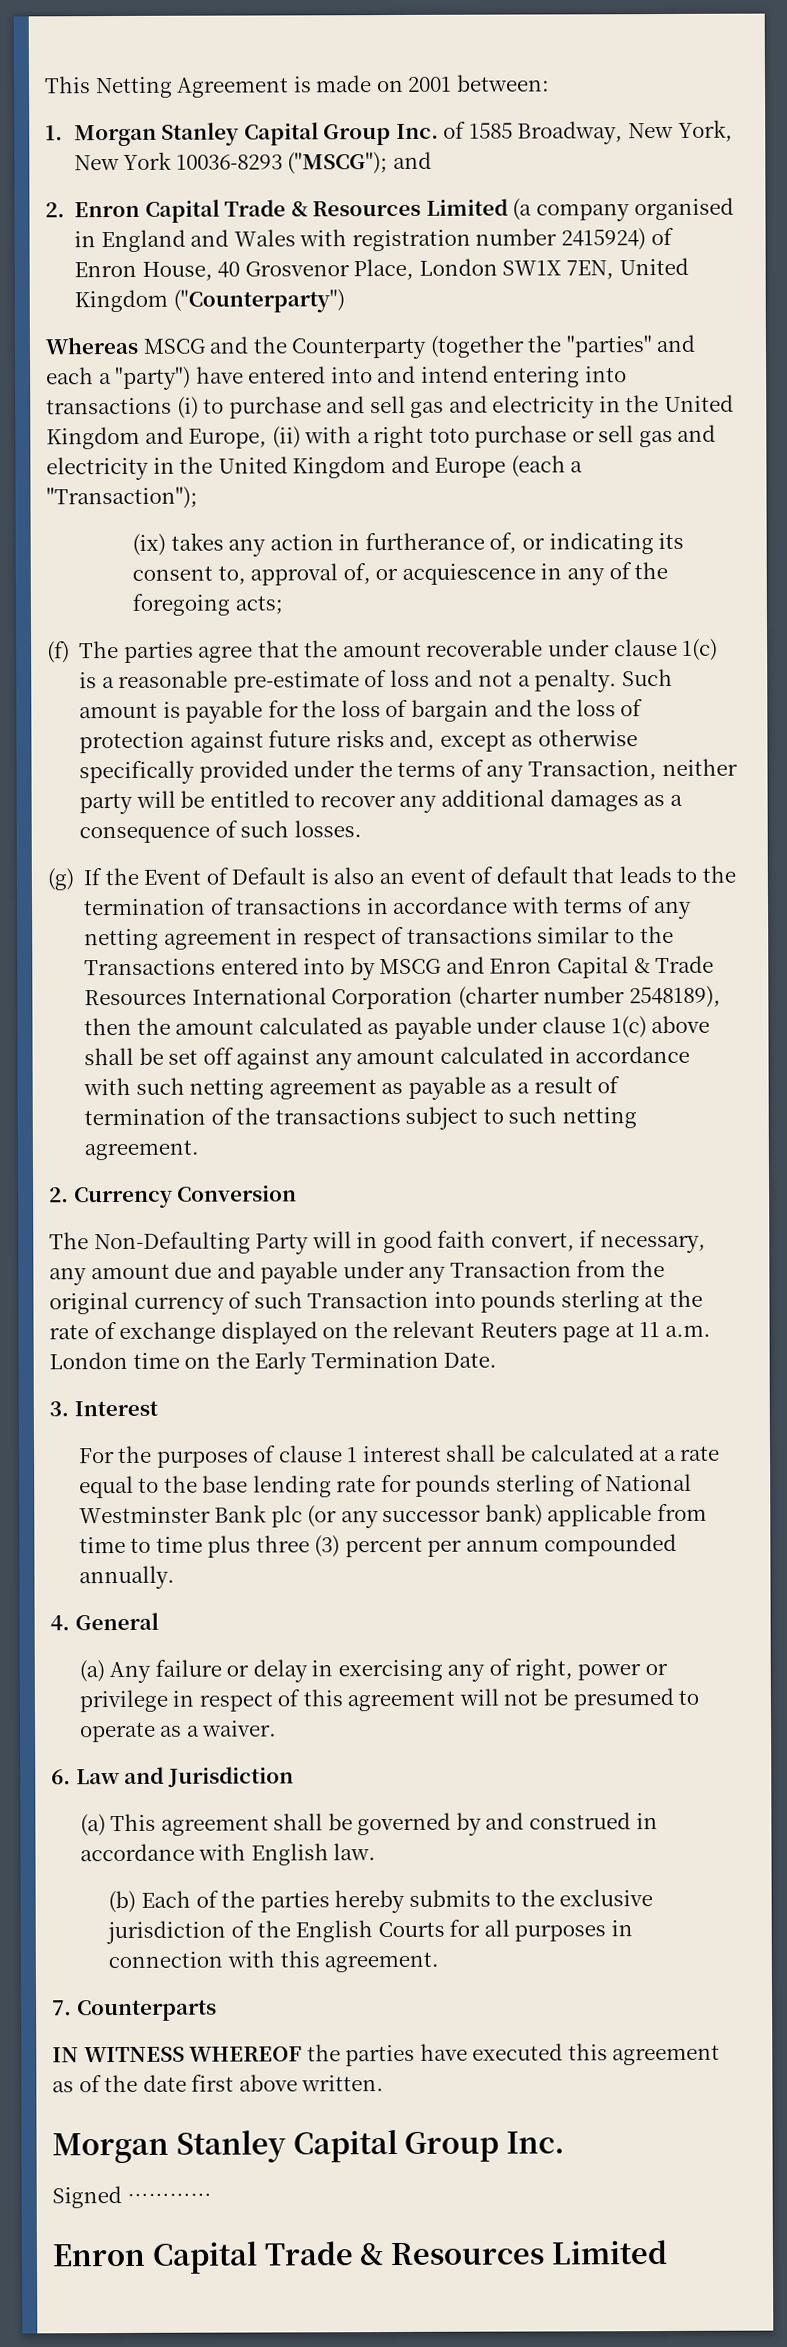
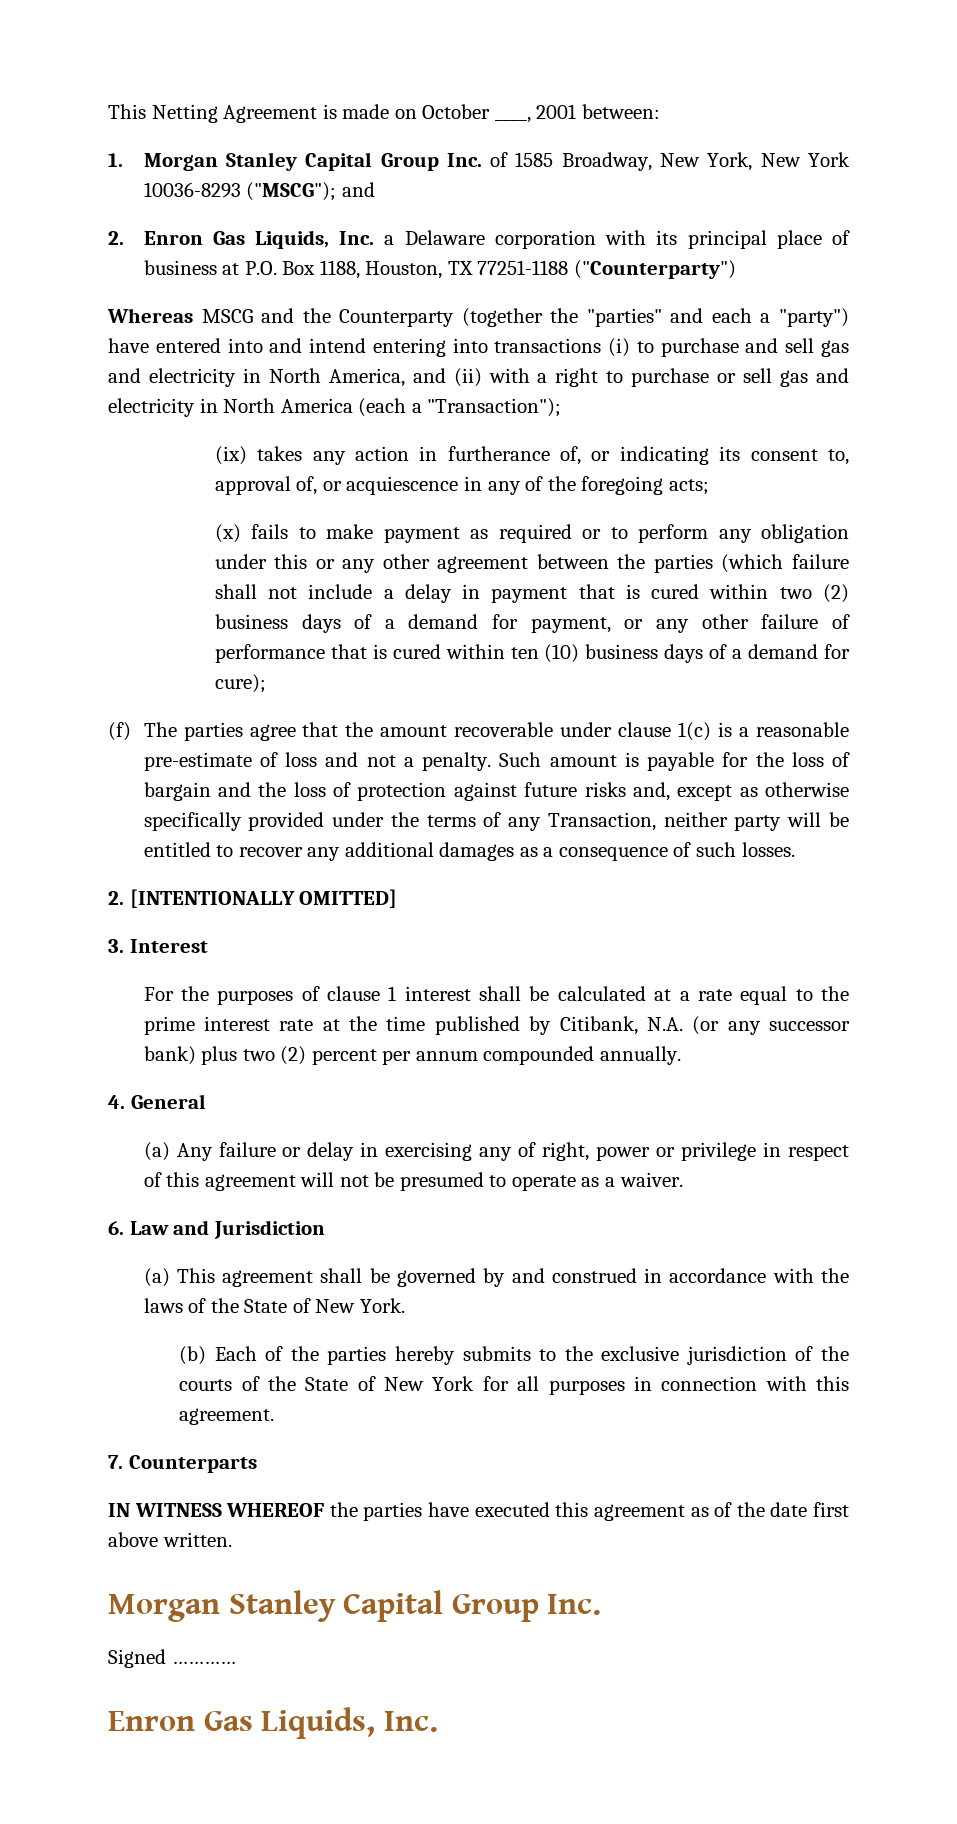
(404, 86) none -> [422,104,531,123] October ____,
[144,197,734,223] [74,227,674,253] [74,257,689,281] [74,289,169,313] Capital Trade & Resources Limited (a company organised in England and Wales with registration number 2415924) of Enron House, 40 Grosvenor Place, London SW1X 7EN, United Kingdom -> [212,230,851,249] [143,260,569,279] Gas Liquids, Inc. a Delaware corporation with its principal place of business at P.O. Box 1188, Houston, TX 77251-1188
[625,394,734,413] [46,426,268,450] the United Kingdom and Europe, -> [268,368,446,387] North America, and
[428,427,470,443] toto -> [606,371,624,383] to
[179,455,507,479] the United Kingdom and Europe -> [223,398,353,413] North America
(283, 605) none -> [214,524,849,543] [214,554,849,573] [214,584,849,603] [214,614,850,633] [214,644,850,663] [214,674,266,693] // (x) fails to make payment as required or to perform any obligation under this or any other agreement between the parties (which failure shall not include a delay in payment that is cured within two (2) business days of a demand for payment, or any other failure of performance that is cured within ten (10) business days of a demand for cure);
[47,865,736,891] [83,896,692,920] [84,925,674,951] [84,955,715,981] [84,985,721,1010] [84,1015,711,1040] [84,1045,691,1071] [83,1076,621,1100] [84,1106,637,1130] [84,1139,200,1161] [49,1185,298,1209] [49,1230,706,1255] [49,1260,665,1286] [49,1289,703,1315] [49,1320,711,1345] [49,1351,498,1375] (g) If the Event of Default is also an event of default that leads to the termination of transactions in accordance with terms of any netting agreement in respect of transactions similar to the Transactions entered into by MSCG and Enron Capital & Trade Resources International Corporation (charter number 2548189), then the amount calculated as payable under clause 1(c) above shall be set off against any amount calculated in accordance with such netting agreement as payable as a result of termination of the transactions subject to such netting agreement. // 2. Currency Conversion // The Non-Defaulting Party will in good faith convert, if necessary, any amount due and payable under any Transaction from the original currency of such Transaction into pounds sterling at the rate of exchange displayed on the relevant Reuters page at 11 a.m. London time on the Early Termination Date. -> [108,889,398,908] 2. [INTENTIONALLY OMITTED]
[202,1473,693,1498] [78,1503,708,1529] [78,1535,341,1558] base lending rate for pounds sterling of National Westminster Bank plc (or any successor bank) applicable from time to time plus three (3) -> [143,1016,851,1035] [143,1046,307,1065] prime interest rate at the time published by Citibank, N.A. (or any successor bank) plus two (2)
[250,1843,377,1866] English law. -> [821,1268,850,1283] [143,1298,405,1313] the laws of the State of New York.
[295,1920,445,1943] English Courts -> [179,1376,475,1391] courts of the State of New York
[151,2240,668,2274] Capital Trade & Resources Limited -> [203,1707,438,1739] Gas Liquids, Inc.

